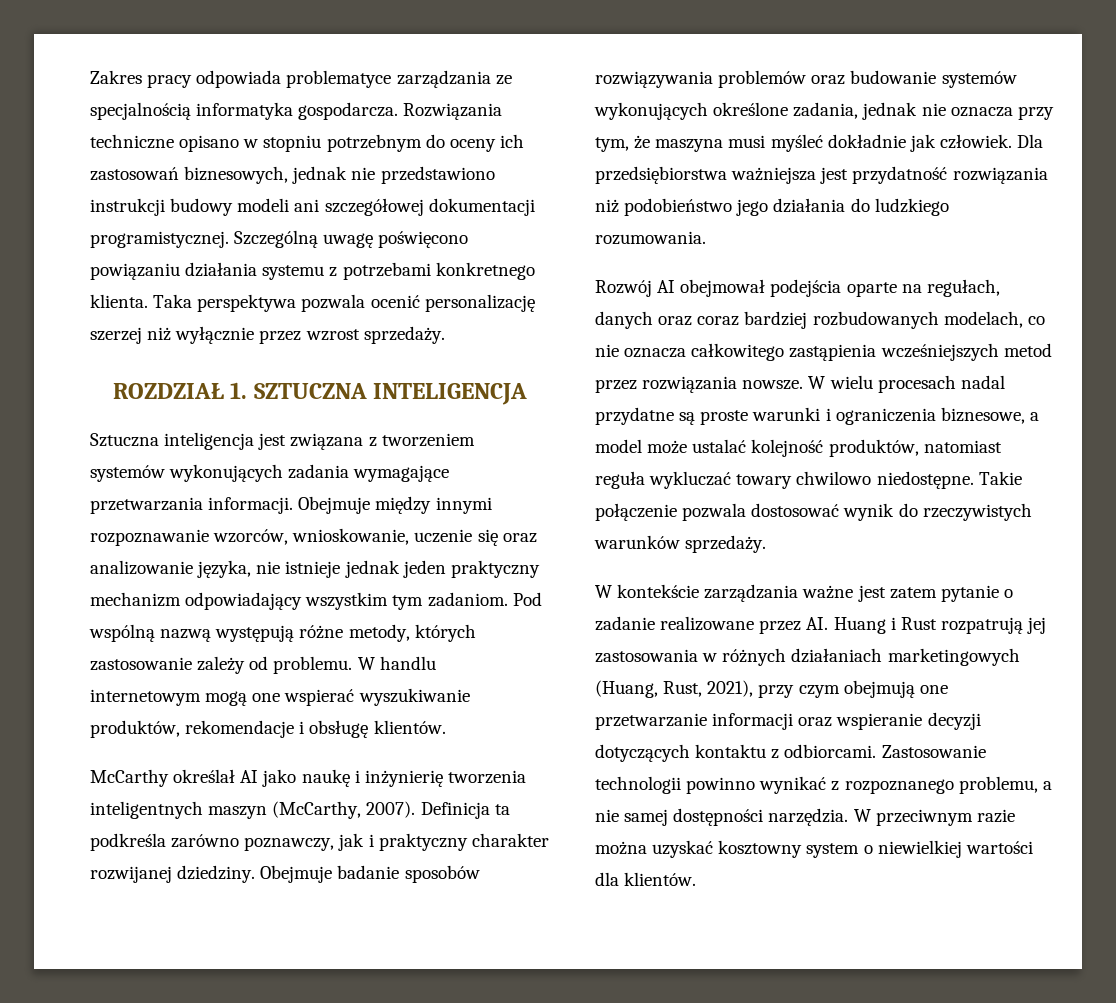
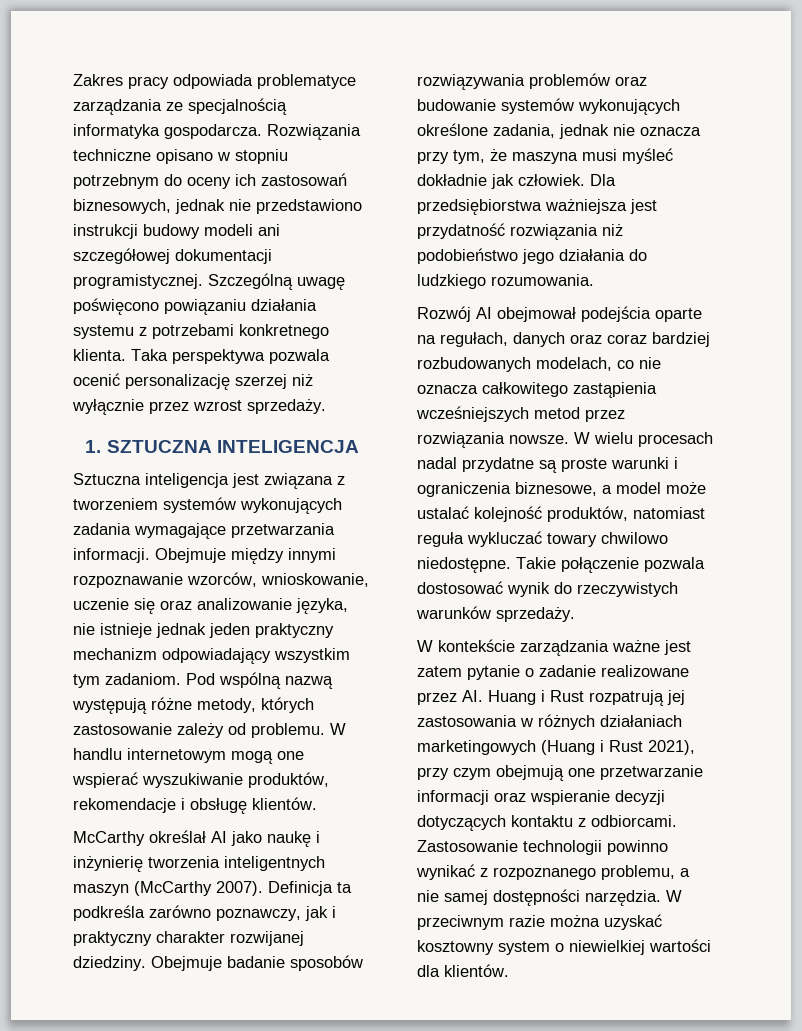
[112,383,224,399] ROZDZIAŁ -> (326, 406) none
[272,801,362,819] (McCarthy, -> [134,881,212,896] (McCarthy
[595,680,703,698] (Huang, Rust, -> [541,740,643,755] (Huang i Rust

